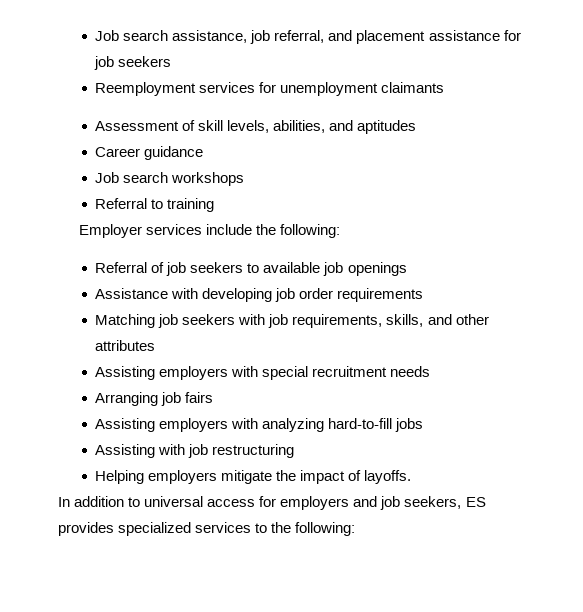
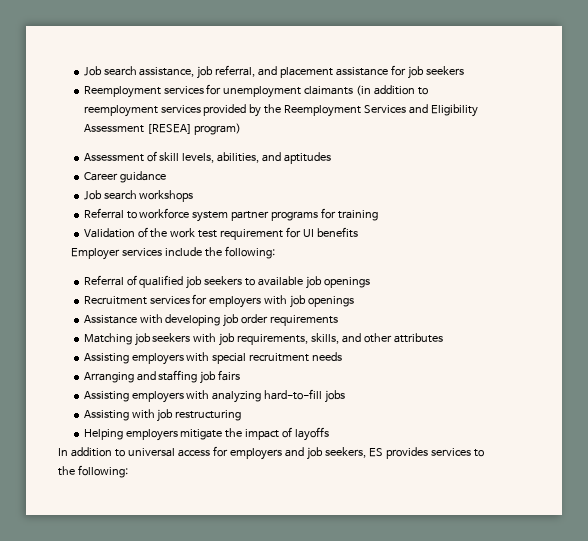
(445, 87) none -> [356,85,429,96] [83,104,479,117] [83,123,242,135] (in addition to reemployment services provided by the Reemployment Services and Eligibility Assessment [RESEA] program)
[167,198,215,212] training -> [139,208,379,222] [83,227,359,240] workforce system partner programs for training // Validation of the work test requirement for UI benefits
(165, 267) none -> [139,275,184,288] qualified
(407, 269) none -> [83,294,355,308] // Recruitment services for employers with job openings
(159, 399) none -> [136,370,198,383] and staffing
[364,470,412,484] layoffs. -> [295,427,330,441] layoffs
[118,522,192,536] specialized -> (428, 453) none

